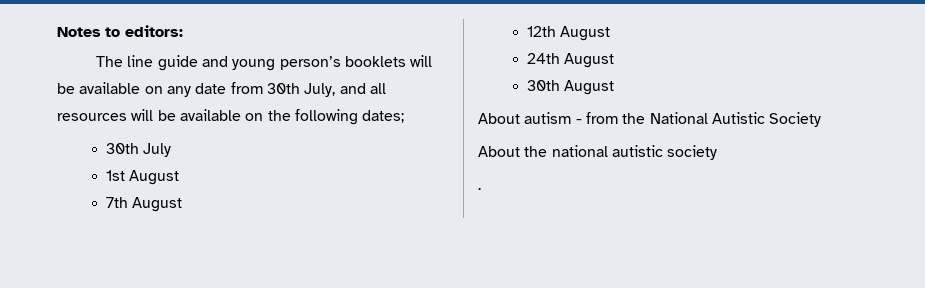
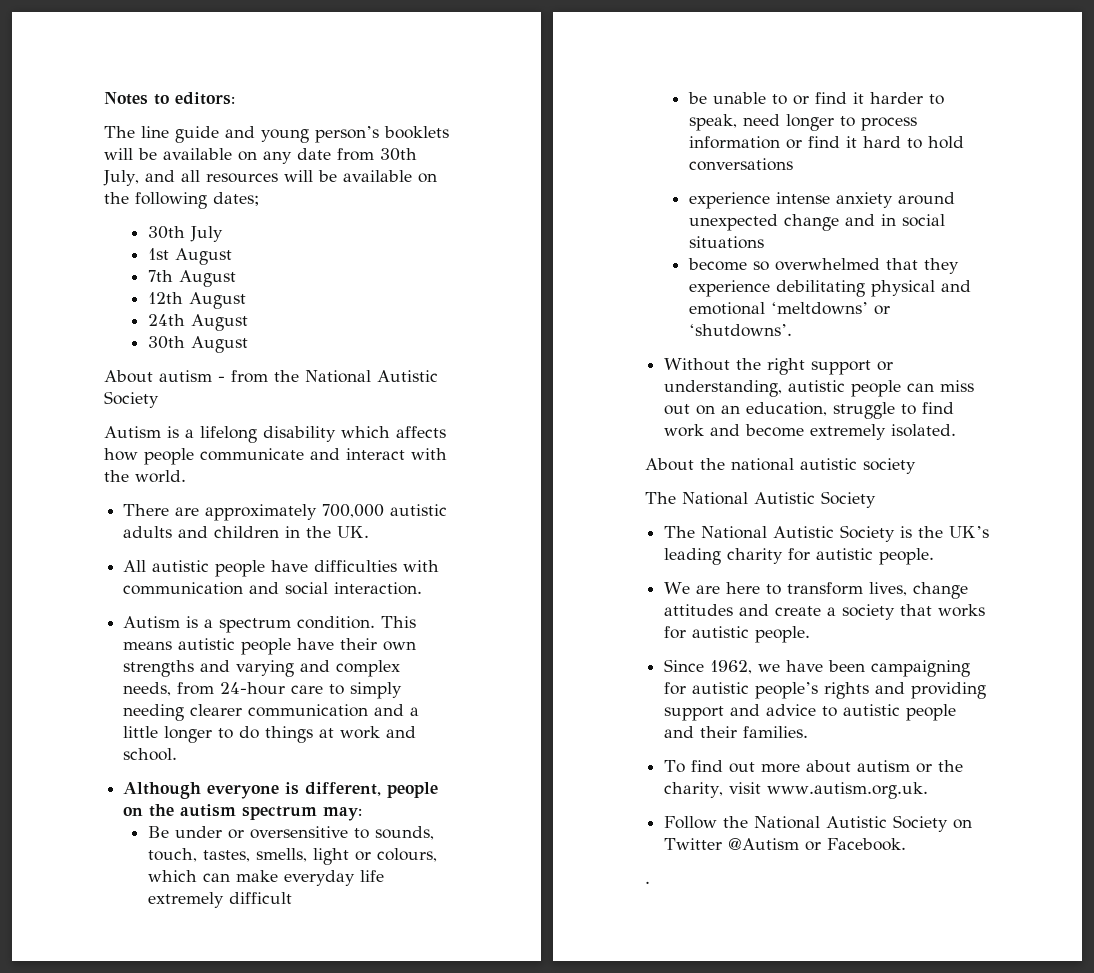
(822, 119) none -> [104,426,446,443] [104,448,447,465] [104,470,186,483] [123,504,448,521] [123,526,370,538] [123,560,440,577] [123,582,423,595] [123,616,417,633] [123,638,417,655] [123,660,401,677] [123,682,403,699] [123,704,420,721] [123,726,417,743] [123,748,178,761] [123,782,439,799] [123,804,363,821] [147,826,434,840] [147,848,437,865] [147,870,384,886] [147,892,292,908] [687,92,944,105] [688,114,917,131] [688,136,964,149] [688,158,793,171] [688,192,955,209] [688,214,945,231] [688,236,764,249] [687,258,959,274] [688,280,971,297] [688,302,890,315] [688,324,792,337] [664,358,894,375] [664,380,975,397] [664,402,955,419] [664,424,957,440] // Autism is a lifelong disability which affects how people communicate and interact with the world. // There are approximately 700,000 autistic adults and children in the UK. // All autistic people have difficulties with communication and social interaction. // Autism is a spectrum condition. This means autistic people have their own strengths and varying and complex needs, from 24-hour care to simply needing clearer communication and a little longer to do things at work and school. // Although everyone is different, people on the autism spectrum may: // Be under or oversensitive to sounds, touch, tastes, smells, light or colours, which can make everyday life extremely difficult // be unable to or find it harder to speak, need longer to process information or find it hard to hold conversations // experience intense anxiety around unexpected change and in social situations // become so overwhelmed that they experience debilitating physical and emotional ‘meltdowns’ or ‘shutdowns’. // Without the right support or understanding, autistic people can miss out on an education, struggle to find work and become extremely isolated.
(718, 152) none -> [645,491,876,508] [664,525,990,542] [664,548,935,565] [664,582,969,599] [664,604,986,620] [664,626,811,643] [664,659,971,677] [664,682,987,699] [664,704,957,721] [664,726,809,738] [664,760,964,773] [664,782,929,799] [664,815,973,832] [664,838,907,851] // The National Autistic Society // The National Autistic Society is the UK’s leading charity for autistic people. // We are here to transform lives, change attitudes and create a society that works for autistic people. // Since 1962, we have been campaigning for autistic people’s rights and providing support and advice to autistic people and their families. // To find out more about autism or the charity, visit www.autism.org.uk. // Follow the National Autistic Society on Twitter @Autism or Facebook.

